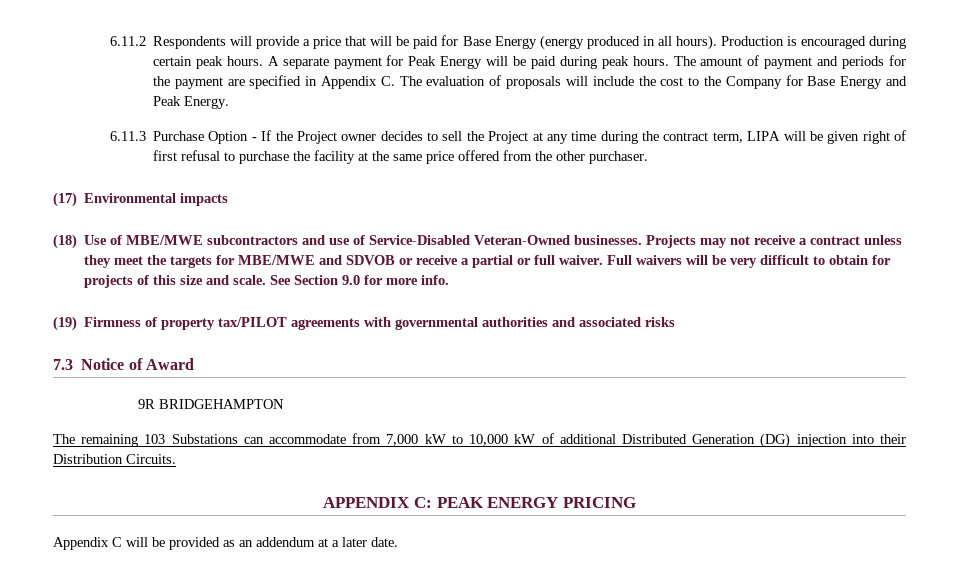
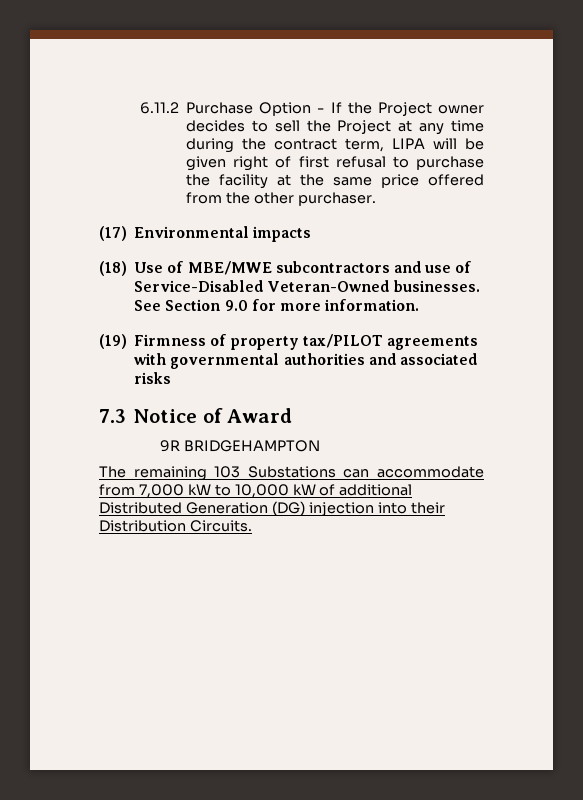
[153,35,906,50] [153,55,906,69] [153,75,908,89] [153,96,230,109] [109,131,146,141] Respondents will provide a price that will be paid for Base Energy (energy produced in all hours). Production is encouraged during certain peak hours. A separate payment for Peak Energy will be paid during peak hours. The amount of payment and periods for the payment are specified in Appendix C. The evaluation of proposals will include the cost to the Company for Base Energy and Peak Energy. // 6.11.3 -> (179, 108) none
[646,235,903,248] [84,255,892,268] [84,275,267,288] Projects may not receive a contract unless they meet the targets for MBE/MWE and SDVOB or receive a partial or full waiver. Full waivers will be very difficult to obtain for projects of this size and scale. -> (480, 286) none
[421,275,450,285] info. -> [324,299,420,311] information.
[323,497,636,508] [53,537,398,550] // APPENDIX C: PEAK ENERGY PRICING // Appendix C will be provided as an addendum at a later date. -> (252, 526) none

